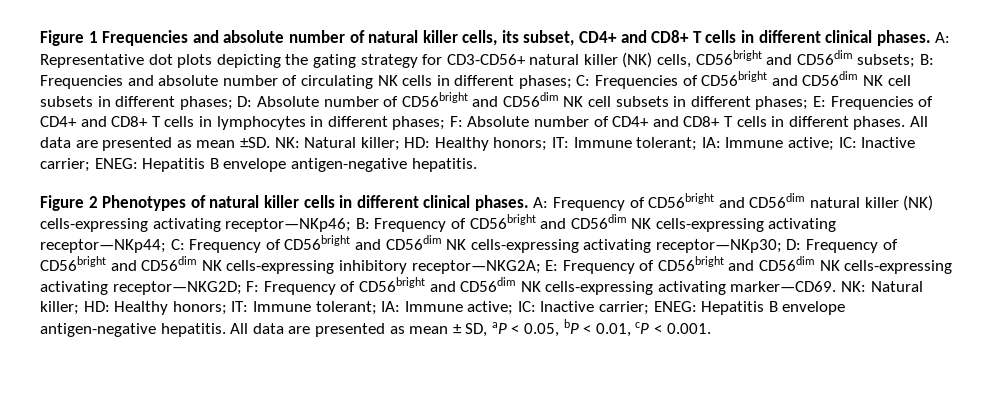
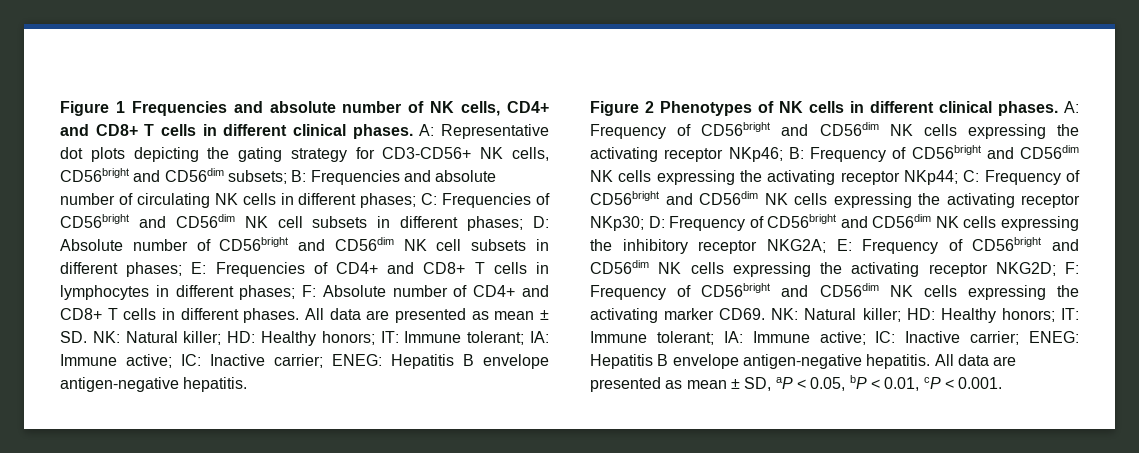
[368,30,575,46] natural killer cells, its subset, -> [430,101,501,116] NK cells,
[529,52,653,68] natural killer (NK) -> [480,147,504,159] NK
[239,137,270,148] ±SD. -> [540,310,550,320] [60,331,87,343] ± SD.
[209,195,299,208] natural killer -> [779,101,803,113] NK
[810,195,934,211] [40,218,352,232] natural killer (NK) cells-expressing activating receptor—NKp46; -> [889,124,1079,139] [590,147,783,162] NK cells expressing the activating receptor NKp46;
[655,218,837,232] [40,239,166,253] cells-expressing activating receptor—NKp44; -> [618,170,958,185] cells expressing the activating receptor NKp44;
[470,239,782,253] cells-expressing activating receptor—NKp30; -> [794,193,1080,208] [590,216,644,231] cells expressing the activating receptor NKp30;
[226,260,541,274] cells-expressing inhibitory receptor—NKG2A; -> [963,216,1079,231] [590,239,826,254] cells expressing the inhibitory receptor NKG2A;
[844,260,953,274] [40,281,242,295] cells-expressing activating receptor—NKG2D; -> [690,262,1056,277] cells expressing the activating receptor NKG2D;
[545,281,837,295] cells-expressing activating marker—CD69. -> [923,285,1079,300] [590,308,766,323] cells expressing the activating marker CD69.

